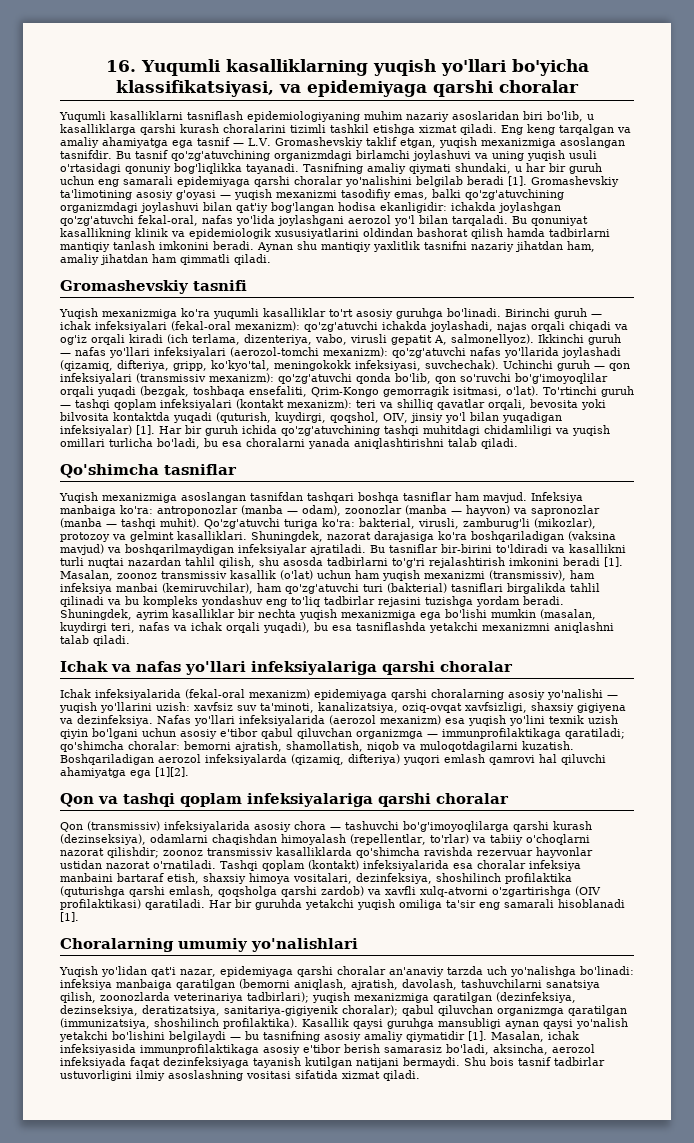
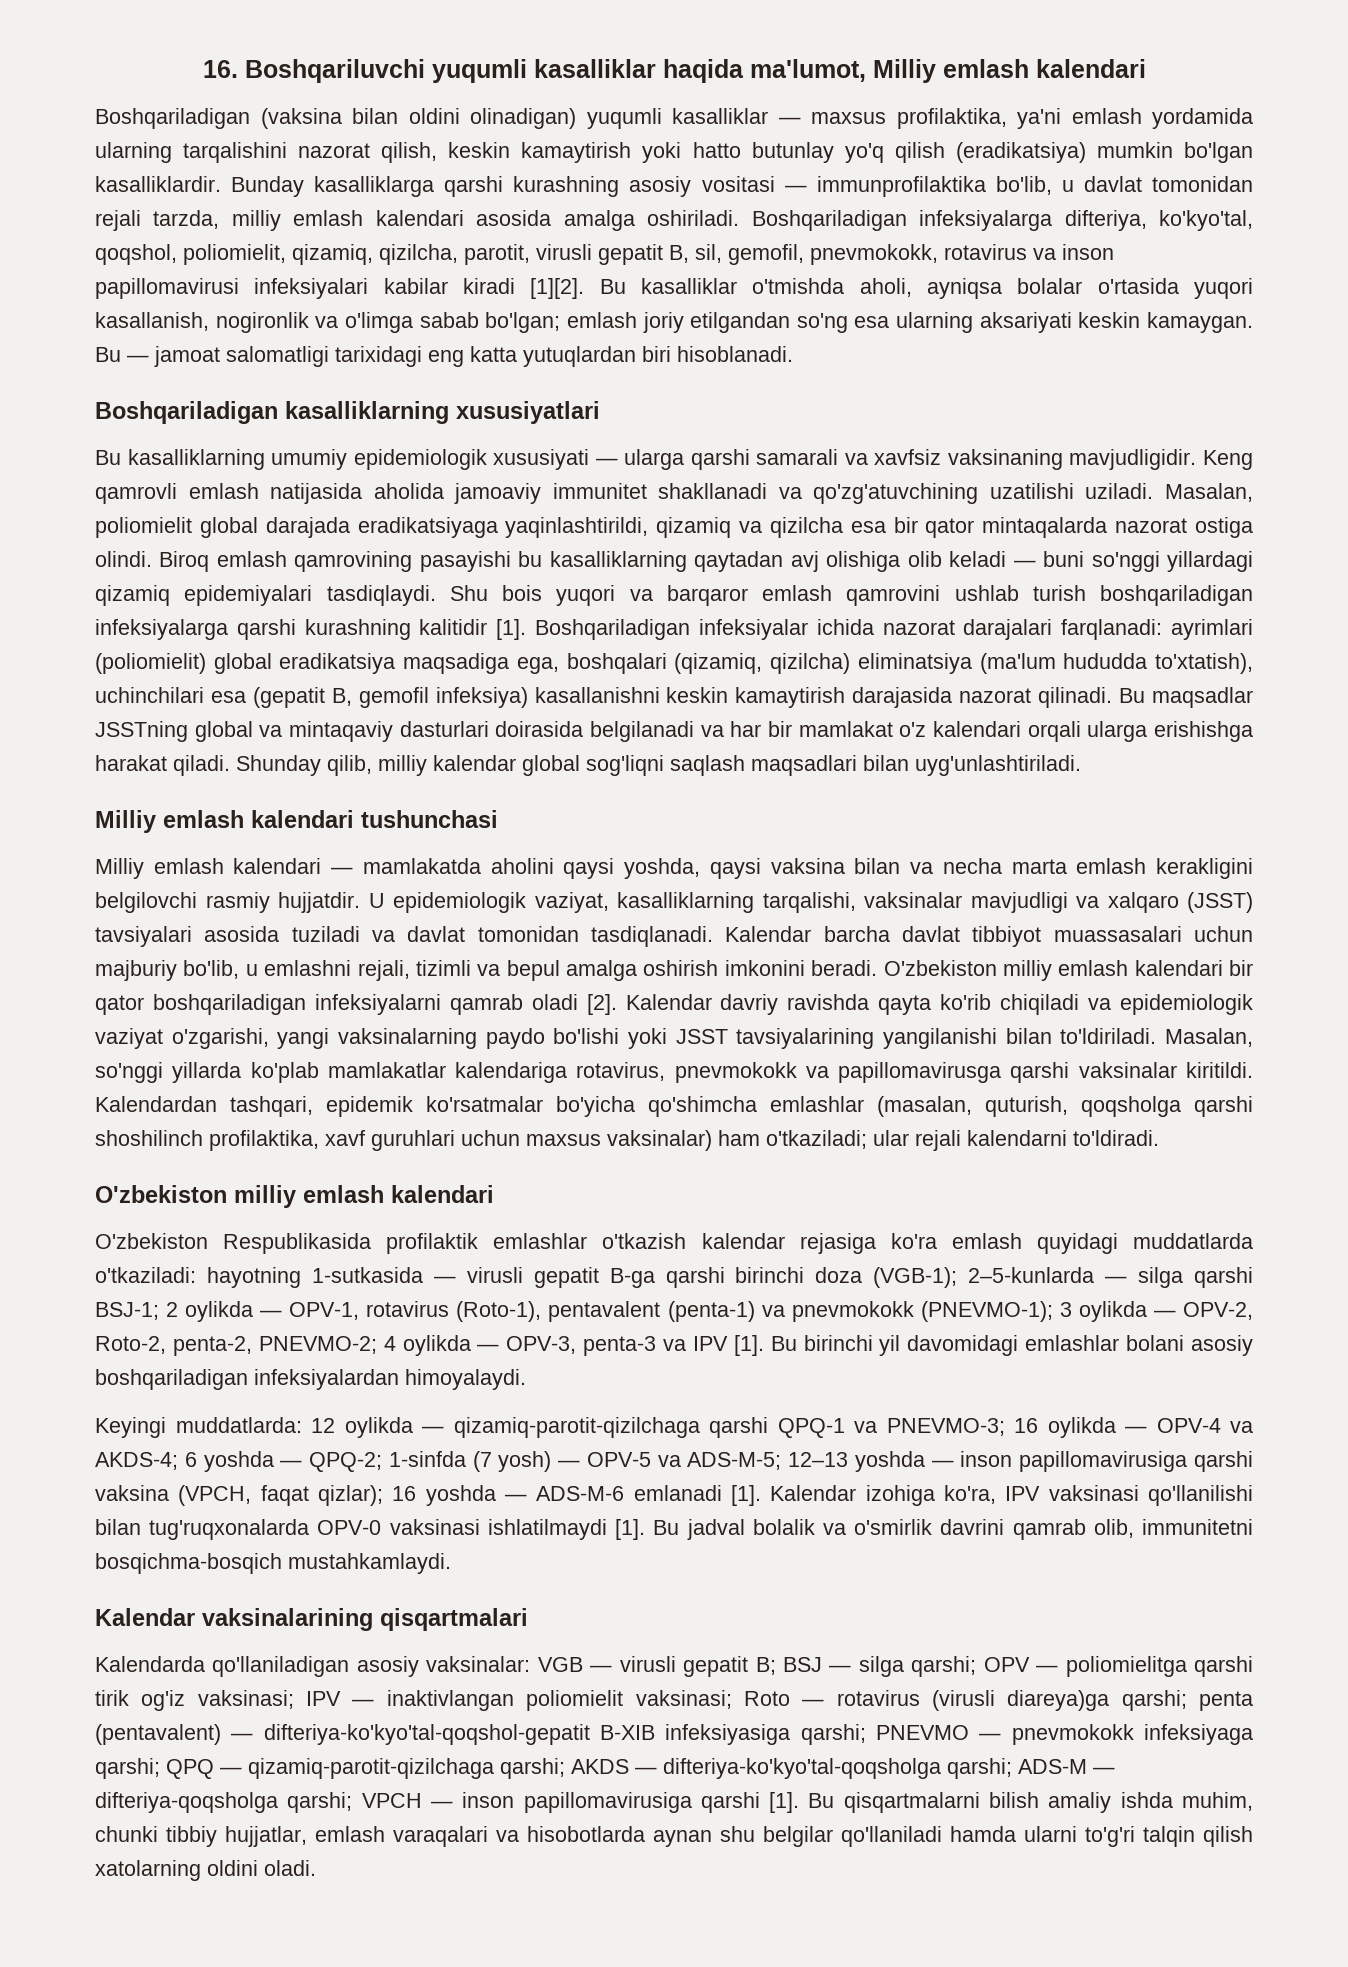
[140,59,589,76] [116,80,579,97] [59,111,594,122] [60,124,631,135] [60,137,625,148] [60,150,597,161] [60,163,602,174] [60,176,619,187] [60,189,564,200] [60,202,561,213] [60,215,588,226] [60,228,610,239] [60,241,595,252] [60,254,271,265] [60,280,247,294] [59,308,602,319] [60,321,628,332] [60,334,621,345] [60,347,621,358] [60,360,630,371] [60,373,608,384] [60,386,634,397] [60,399,606,410] [60,412,562,423] [60,425,610,436] [60,438,518,449] [60,464,237,478] [59,492,583,503] [60,505,600,516] [60,518,596,529] [60,531,616,542] [60,544,626,555] [60,557,623,568] [60,570,595,581] [60,583,600,594] [60,596,564,607] [60,609,596,620] [60,622,614,633] [60,635,130,646] [60,661,513,675] [60,689,618,700] [59,702,626,713] [59,715,618,726] [60,728,625,739] [60,741,574,752] [60,754,606,765] [60,767,189,778] [60,793,509,807] [60,821,592,832] [60,834,590,845] [60,847,593,858] [60,860,581,871] [60,873,572,884] [60,886,601,897] [60,899,625,910] [60,912,79,922] [60,938,358,952] [59,966,634,977] [60,979,600,990] [60,992,576,1003] [60,1005,627,1016] [60,1018,628,1029] [59,1031,579,1042] [60,1044,595,1055] [60,1057,605,1068] [60,1070,420,1081] Yuqumli kasalliklarning yuqish yo'llari bo'yicha klassifikatsiyasi, va epidemiyaga qarshi choralar // Yuqumli kasalliklarni tasniflash epidemiologiyaning muhim nazariy asoslaridan biri bo'lib, u kasalliklarga qarshi kurash choralarini tizimli tashkil etishga xizmat qiladi. Eng keng tarqalgan va amaliy ahamiyatga ega tasnif — L.V. Gromashevskiy taklif etgan, yuqish mexanizmiga asoslangan tasnifdir. Bu tasnif qo'zg'atuvchining organizmdagi birlamchi joylashuvi va uning yuqish usuli o'rtasidagi qonuniy bog'liqlikka tayanadi. Tasnifning amaliy qiymati shundaki, u har bir guruh uchun eng samarali epidemiyaga qarshi choralar yo'nalishini belgilab beradi [1]. Gromashevskiy ta'limotining asosiy g'oyasi — yuqish mexanizmi tasodifiy emas, balki qo'zg'atuvchining organizmdagi joylashuvi bilan qat'iy bog'langan hodisa ekanligidir: ichakda joylashgan qo'zg'atuvchi fekal-oral, nafas yo'lida joylashgani aerozol yo'l bilan tarqaladi. Bu qonuniyat kasallikning klinik va epidemiologik xususiyatlarini oldindan bashorat qilish hamda tadbirlarni mantiqiy tanlash imkonini beradi. Aynan shu mantiqiy yaxlitlik tasnifni nazariy jihatdan ham, amaliy jihatdan ham qimmatli qiladi. // Gromashevskiy tasnifi // Yuqish mexanizmiga ko'ra yuqumli kasalliklar to'rt asosiy guruhga bo'linadi. Birinchi guruh — ichak infeksiyalari (fekal-oral mexanizm): qo'zg'atuvchi ichakda joylashadi, najas orqali chiqadi va og'iz orqali kiradi (ich terlama, dizenteriya, vabo, virusli gepatit A, salmonellyoz). Ikkinchi guruh — nafas yo'llari infeksiyalari (aerozol-tomchi mexanizm): qo'zg'atuvchi nafas yo'llarida joylashadi (qizamiq, difteriya, gripp, ko'kyo'tal, meningokokk infeksiyasi, suvchechak). Uchinchi guruh — qon infeksiyalari (transmissiv mexanizm): qo'zg'atuvchi qonda bo'lib, qon so'ruvchi bo'g'imoyoqlilar orqali yuqadi (bezgak, toshbaqa ensefaliti, Qrim-Kongo gemorragik isitmasi, o'lat). To'rtinchi guruh — tashqi qoplam infeksiyalari (kontakt mexanizm): teri va shilliq qavatlar orqali, bevosita yoki bilvosita kontaktda yuqadi (quturish, kuydirgi, qoqshol, OIV, jinsiy yo'l bilan yuqadigan infeksiyalar) [1]. Har bir guruh ichida qo'zg'atuvchining tashqi muhitdagi chidamliligi va yuqish omillari turlicha bo'ladi, bu esa choralarni yanada aniqlashtirishni talab qiladi. // Qo'shimcha tasniflar // Yuqish mexanizmiga asoslangan tasnifdan tashqari boshqa tasniflar ham mavjud. Infeksiya manbaiga ko'ra: antroponozlar (manba — odam), zoonozlar (manba — hayvon) va sapronozlar (manba — tashqi muhit). Qo'zg'atuvchi turiga ko'ra: bakterial, virusli, zamburug'li (mikozlar), protozoy va gelmint kasalliklari. Shuningdek, nazorat darajasiga ko'ra boshqariladigan (vaksina mavjud) va boshqarilmaydigan infeksiyalar ajratiladi. Bu tasniflar bir-birini to'ldiradi va kasallikni turli nuqtai nazardan tahlil qilish, shu asosda tadbirlarni to'g'ri rejalashtirish imkonini beradi [1]. Masalan, zoonoz transmissiv kasallik (o'lat) uchun ham yuqish mexanizmi (transmissiv), ham infeksiya manbai (kemiruvchilar), ham qo'zg'atuvchi turi (bakterial) tasniflari birgalikda tahlil qilinadi va bu kompleks yondashuv eng to'liq tadbirlar rejasini tuzishga yordam beradi. Shuningdek, ayrim kasalliklar bir nechta yuqish mexanizmiga ega bo'lishi mumkin (masalan, kuydirgi teri, nafas va ichak orqali yuqadi), bu esa tasniflashda yetakchi mexanizmni aniqlashni talab qiladi. // Ichak va nafas yo'llari infeksiyalariga qarshi choralar // Ichak infeksiyalarida (fekal-oral mexanizm) epidemiyaga qarshi choralarning asosiy yo'nalishi — yuqish yo'llarini uzish: xavfsiz suv ta'minoti, kanalizatsiya, oziq-ovqat xavfsizligi, shaxsiy gigiyena va dezinfeksiya. Nafas yo'llari infeksiyalarida (aerozol mexanizm) esa yuqish yo'lini texnik uzish qiyin bo'lgani uchun asosiy e'tibor qabul qiluvchan organizmga — immunprofilaktikaga qaratiladi; qo'shimcha choralar: bemorni ajratish, shamollatish, niqob va muloqotdagilarni kuzatish. Boshqariladigan aerozol infeksiyalarda (qizamiq, difteriya) yuqori emlash qamrovi hal qiluvchi ahamiyatga ega [1][2]. // Qon va tashqi qoplam infeksiyalariga qarshi choralar // Qon (transmissiv) infeksiyalarida asosiy chora — tashuvchi bo'g'imoyoqlilarga qarshi kurash (dezinseksiya), odamlarni chaqishdan himoyalash (repellentlar, to'rlar) va tabiiy o'choqlarni nazorat qilishdir; zoonoz transmissiv kasalliklarda qo'shimcha ravishda rezervuar hayvonlar ustidan nazorat o'rnatiladi. Tashqi qoplam (kontakt) infeksiyalarida esa choralar infeksiya manbaini bartaraf etish, shaxsiy himoya vositalari, dezinfeksiya, shoshilinch profilaktika (quturishga qarshi emlash, qoqsholga qarshi zardob) va xavfli xulq-atvorni o'zgartirishga (OIV profilaktikasi) qaratiladi. Har bir guruhda yetakchi yuqish omiliga ta'sir eng samarali hisoblanadi [1]. // Choralarning umumiy yo'nalishlari // Yuqish yo'lidan qat'i nazar, epidemiyaga qarshi choralar an'anaviy tarzda uch yo'nalishga bo'linadi: infeksiya manbaiga qaratilgan (bemorni aniqlash, ajratish, davolash, tashuvchilarni sanatsiya qilish, zoonozlarda veterinariya tadbirlari); yuqish mexanizmiga qaratilgan (dezinfeksiya, dezinseksiya, deratizatsiya, sanitariya-gigiyenik choralar); qabul qiluvchan organizmga qaratilgan (immunizatsiya, shoshilinch profilaktika). Kasallik qaysi guruhga mansubligi aynan qaysi yo'nalish yetakchi bo'lishini belgilaydi — bu tasnifning asosiy amaliy qiymatidir [1]. Masalan, ichak infeksiyasida immunprofilaktikaga asosiy e'tibor berish samarasiz bo'ladi, aksincha, aerozol infeksiyada faqat dezinfeksiyaga tayanish kutilgan natijani bermaydi. Shu bois tasnif tadbirlar ustuvorligini ilmiy asoslashning vositasi sifatida xizmat qiladi. -> [244,59,1146,83] [95,108,1253,129] [95,142,1254,163] [95,176,1254,197] [95,210,1254,231] [95,244,1114,265] [95,278,1254,299] [95,312,1253,333] [95,346,793,367] [95,401,600,424] [95,449,1253,470] [95,483,1253,504] [95,517,1253,538] [95,551,1254,572] [95,585,1253,606] [95,619,1254,640] [95,653,1254,674] [95,687,1253,708] [95,721,1253,742] [95,755,1081,776] [95,810,498,833] [95,858,1254,879] [95,892,1253,913] [95,926,1253,947] [95,960,1253,981] [95,994,1253,1015] [95,1028,1253,1049] [95,1062,1253,1083] [95,1096,1253,1117] [95,1130,1159,1151] [95,1185,494,1208] [95,1233,1254,1254] [95,1267,1253,1288] [95,1301,1254,1322] [95,1335,1253,1356] [95,1369,526,1390] [95,1417,1253,1438] [95,1451,1253,1472] [95,1485,1254,1506] [95,1519,1253,1540] [95,1553,451,1574] [95,1608,528,1631] [95,1656,1253,1677] [95,1690,1254,1711] [95,1724,1254,1745] [95,1758,1115,1779] [95,1792,1253,1813] [95,1826,1253,1847] [95,1860,316,1881] Boshqariluvchi yuqumli kasalliklar haqida ma'lumot, Milliy emlash kalendari // Boshqariladigan (vaksina bilan oldini olinadigan) yuqumli kasalliklar — maxsus profilaktika, ya'ni emlash yordamida ularning tarqalishini nazorat qilish, keskin kamaytirish yoki hatto butunlay yo'q qilish (eradikatsiya) mumkin bo'lgan kasalliklardir. Bunday kasalliklarga qarshi kurashning asosiy vositasi — immunprofilaktika bo'lib, u davlat tomonidan rejali tarzda, milliy emlash kalendari asosida amalga oshiriladi. Boshqariladigan infeksiyalarga difteriya, ko'kyo'tal, qoqshol, poliomielit, qizamiq, qizilcha, parotit, virusli gepatit B, sil, gemofil, pnevmokokk, rotavirus va inson papillomavirusi infeksiyalari kabilar kiradi [1][2]. Bu kasalliklar o'tmishda aholi, ayniqsa bolalar o'rtasida yuqori kasallanish, nogironlik va o'limga sabab bo'lgan; emlash joriy etilgandan so'ng esa ularning aksariyati keskin kamaygan. Bu — jamoat salomatligi tarixidagi eng katta yutuqlardan biri hisoblanadi. // Boshqariladigan kasalliklarning xususiyatlari // Bu kasalliklarning umumiy epidemiologik xususiyati — ularga qarshi samarali va xavfsiz vaksinaning mavjudligidir. Keng qamrovli emlash natijasida aholida jamoaviy immunitet shakllanadi va qo'zg'atuvchining uzatilishi uziladi. Masalan, poliomielit global darajada eradikatsiyaga yaqinlashtirildi, qizamiq va qizilcha esa bir qator mintaqalarda nazorat ostiga olindi. Biroq emlash qamrovining pasayishi bu kasalliklarning qaytadan avj olishiga olib keladi — buni so'nggi yillardagi qizamiq epidemiyalari tasdiqlaydi. Shu bois yuqori va barqaror emlash qamrovini ushlab turish boshqariladigan infeksiyalarga qarshi kurashning kalitidir [1]. Boshqariladigan infeksiyalar ichida nazorat darajalari farqlanadi: ayrimlari (poliomielit) global eradikatsiya maqsadiga ega, boshqalari (qizamiq, qizilcha) eliminatsiya (ma'lum hududda to'xtatish), uchinchilari esa (gepatit B, gemofil infeksiya) kasallanishni keskin kamaytirish darajasida nazorat qilinadi. Bu maqsadlar JSSTning global va mintaqaviy dasturlari doirasida belgilanadi va har bir mamlakat o'z kalendari orqali ularga erishishga harakat qiladi. Shunday qilib, milliy kalendar global sog'liqni saqlash maqsadlari bilan uyg'unlashtiriladi. // Milliy emlash kalendari tushunchasi // Milliy emlash kalendari — mamlakatda aholini qaysi yoshda, qaysi vaksina bilan va necha marta emlash kerakligini belgilovchi rasmiy hujjatdir. U epidemiologik vaziyat, kasalliklarning tarqalishi, vaksinalar mavjudligi va xalqaro (JSST) tavsiyalari asosida tuziladi va davlat tomonidan tasdiqlanadi. Kalendar barcha davlat tibbiyot muassasalari uchun majburiy bo'lib, u emlashni rejali, tizimli va bepul amalga oshirish imkonini beradi. O'zbekiston milliy emlash kalendari bir qator boshqariladigan infeksiyalarni qamrab oladi [2]. Kalendar davriy ravishda qayta ko'rib chiqiladi va epidemiologik vaziyat o'zgarishi, yangi vaksinalarning paydo bo'lishi yoki JSST tavsiyalarining yangilanishi bilan to'ldiriladi. Masalan, so'nggi yillarda ko'plab mamlakatlar kalendariga rotavirus, pnevmokokk va papillomavirusga qarshi vaksinalar kiritildi. Kalendardan tashqari, epidemik ko'rsatmalar bo'yicha qo'shimcha emlashlar (masalan, quturish, qoqsholga qarshi shoshilinch profilaktika, xavf guruhlari uchun maxsus vaksinalar) ham o'tkaziladi; ular rejali kalendarni to'ldiradi. // O'zbekiston milliy emlash kalendari // O'zbekiston Respublikasida profilaktik emlashlar o'tkazish kalendar rejasiga ko'ra emlash quyidagi muddatlarda o'tkaziladi: hayotning 1-sutkasida — virusli gepatit B-ga qarshi birinchi doza (VGB-1); 2–5-kunlarda — silga qarshi BSJ-1; 2 oylikda — OPV-1, rotavirus (Roto-1), pentavalent (penta-1) va pnevmokokk (PNEVMO-1); 3 oylikda — OPV-2, Roto-2, penta-2, PNEVMO-2; 4 oylikda — OPV-3, penta-3 va IPV [1]. Bu birinchi yil davomidagi emlashlar bolani asosiy boshqariladigan infeksiyalardan himoyalaydi. // Keyingi muddatlarda: 12 oylikda — qizamiq-parotit-qizilchaga qarshi QPQ-1 va PNEVMO-3; 16 oylikda — OPV-4 va AKDS-4; 6 yoshda — QPQ-2; 1-sinfda (7 yosh) — OPV-5 va ADS-M-5; 12–13 yoshda — inson papillomavirusiga qarshi vaksina (VPCH, faqat qizlar); 16 yoshda — ADS-M-6 emlanadi [1]. Kalendar izohiga ko'ra, IPV vaksinasi qo'llanilishi bilan tug'ruqxonalarda OPV-0 vaksinasi ishlatilmaydi [1]. Bu jadval bolalik va o'smirlik davrini qamrab olib, immunitetni bosqichma-bosqich mustahkamlaydi. // Kalendar vaksinalarining qisqartmalari // Kalendarda qo'llaniladigan asosiy vaksinalar: VGB — virusli gepatit B; BSJ — silga qarshi; OPV — poliomielitga qarshi tirik og'iz vaksinasi; IPV — inaktivlangan poliomielit vaksinasi; Roto — rotavirus (virusli diareya)ga qarshi; penta (pentavalent) — difteriya-ko'kyo'tal-qoqshol-gepatit B-XIB infeksiyasiga qarshi; PNEVMO — pnevmokokk infeksiyaga qarshi; QPQ — qizamiq-parotit-qizilchaga qarshi; AKDS — difteriya-ko'kyo'tal-qoqsholga qarshi; ADS-M — difteriya-qoqsholga qarshi; VPCH — inson papillomavirusiga qarshi [1]. Bu qisqartmalarni bilish amaliy ishda muhim, chunki tibbiy hujjatlar, emlash varaqalari va hisobotlarda aynan shu belgilar qo'llaniladi hamda ularni to'g'ri talqin qilish xatolarning oldini oladi.

